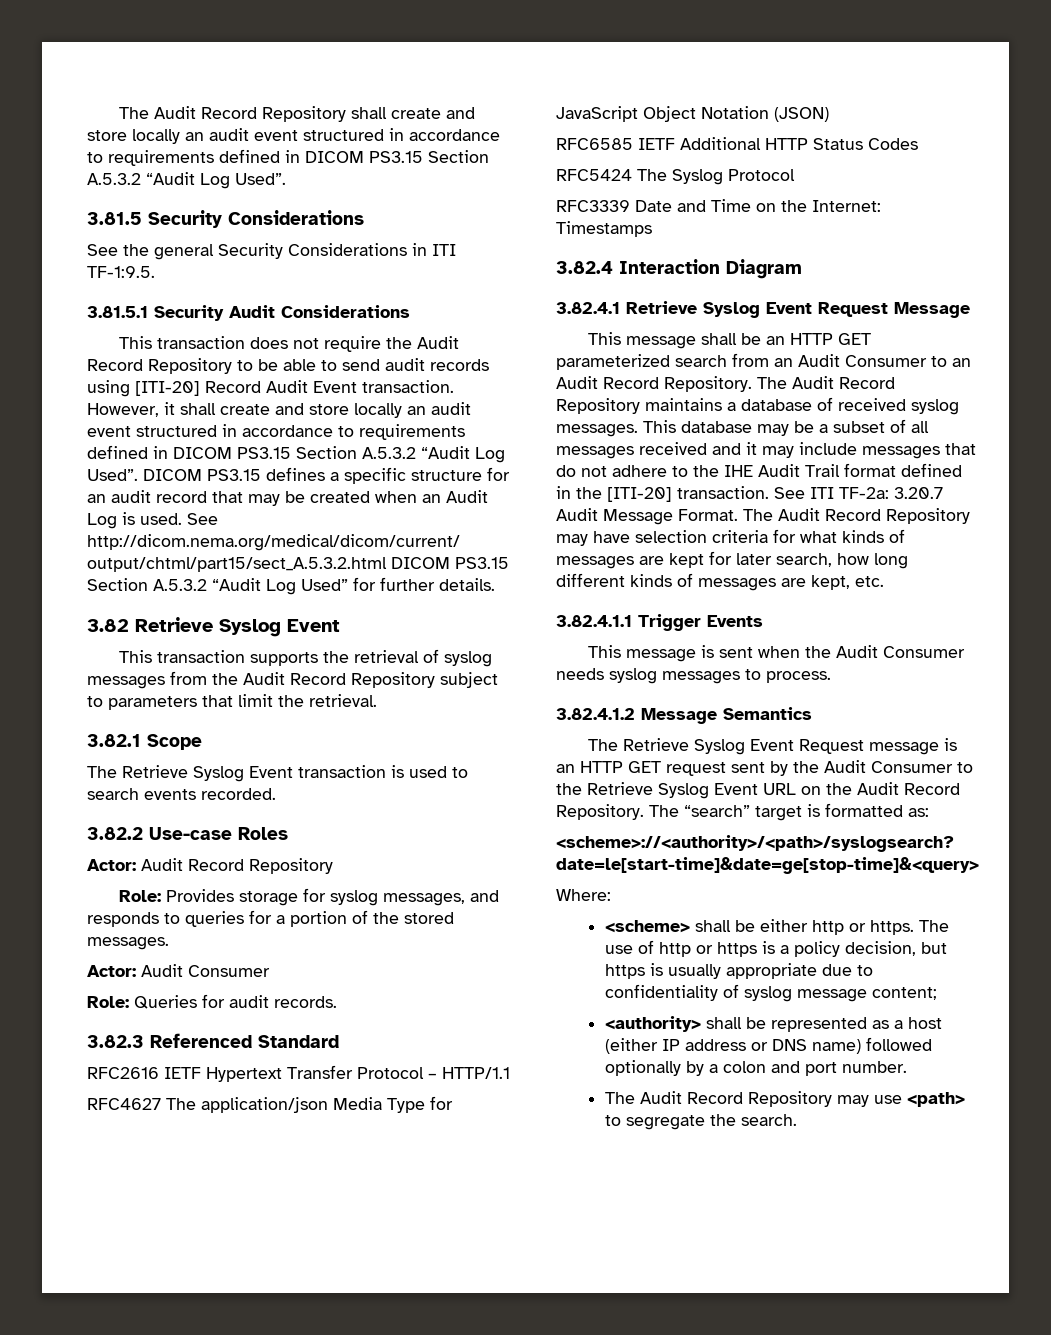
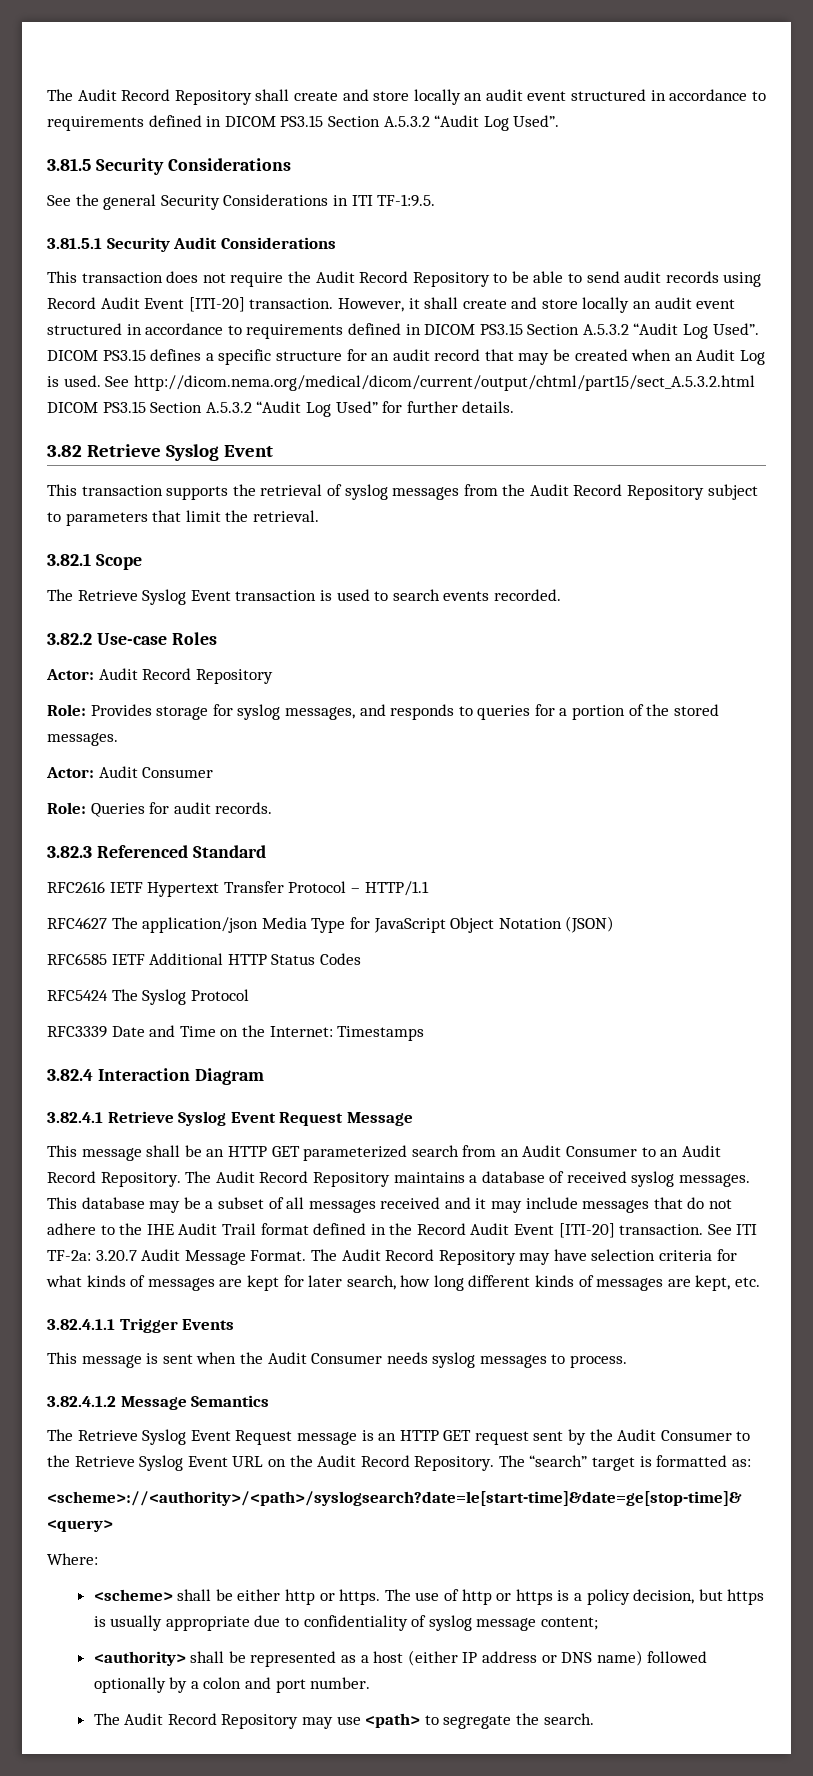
[135,380,357,396] [ITI-20] Record Audit Event -> [47,297,245,312] Record Audit Event [ITI-20]
(602, 493) none -> [416,1223,555,1235] Record Audit Event

